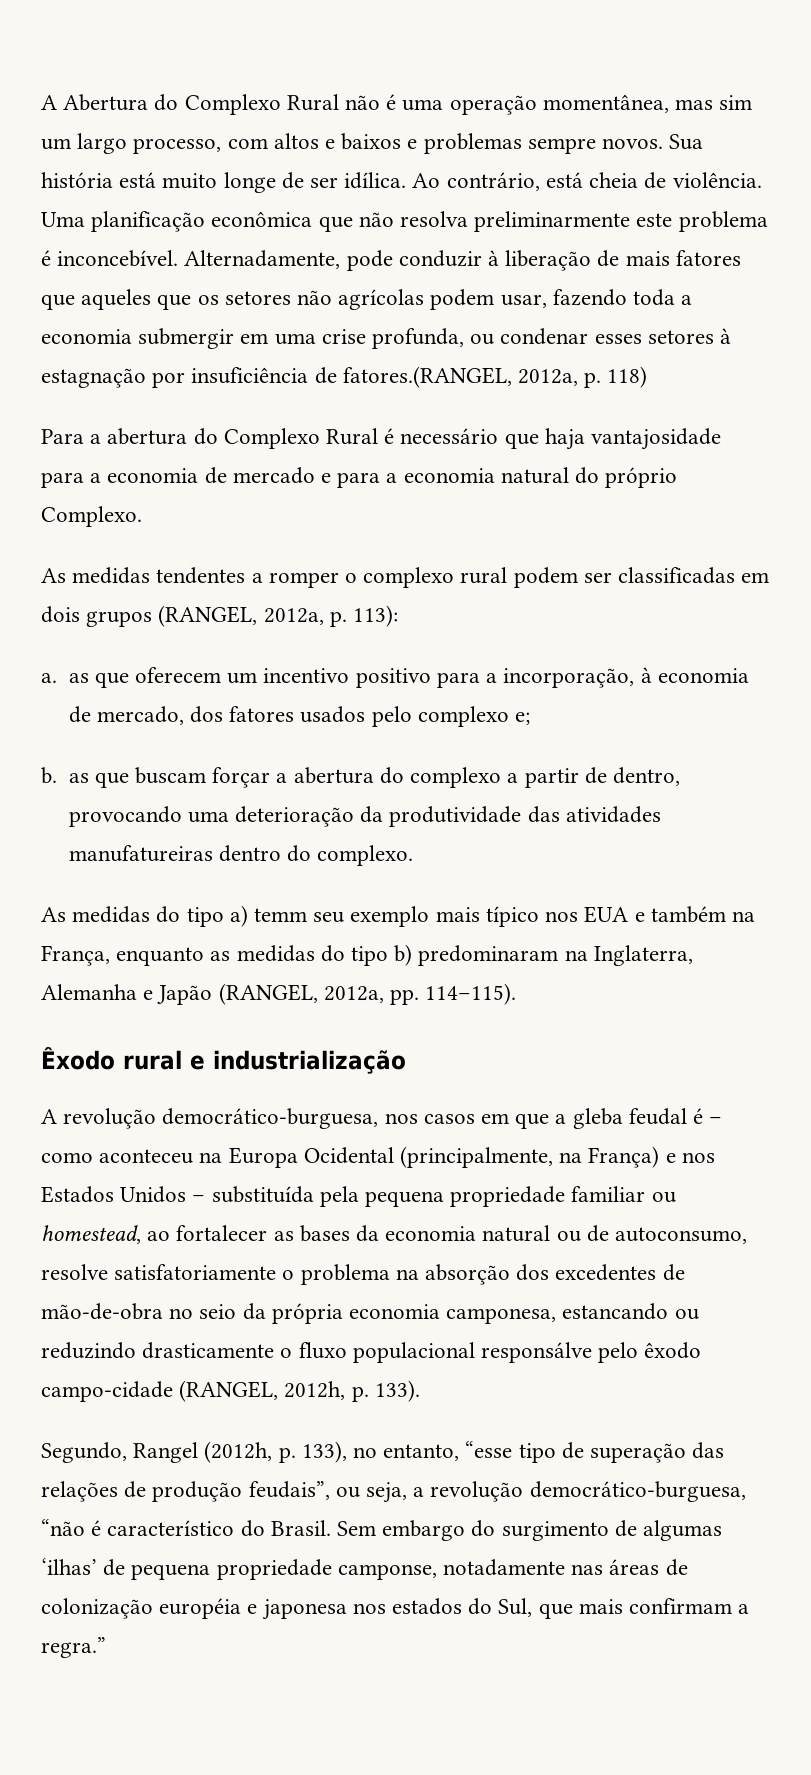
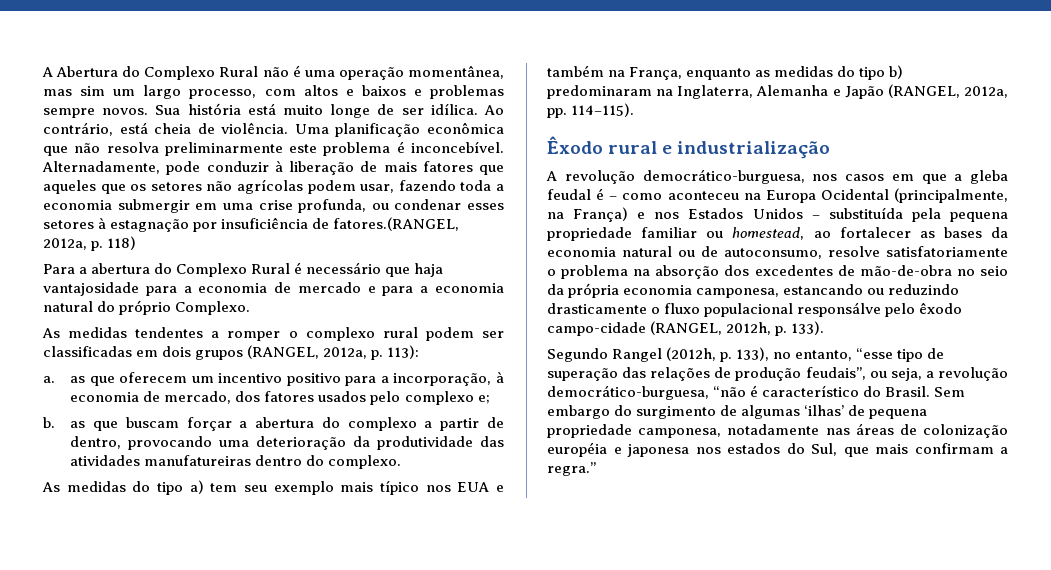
[254,908,308,922] temm -> [210,483,238,492] tem
[41,1442,127,1463] Segundo, -> [547,348,608,362] Segundo
[337,1564,437,1580] camponse, -> [638,428,722,438] camponesa,

